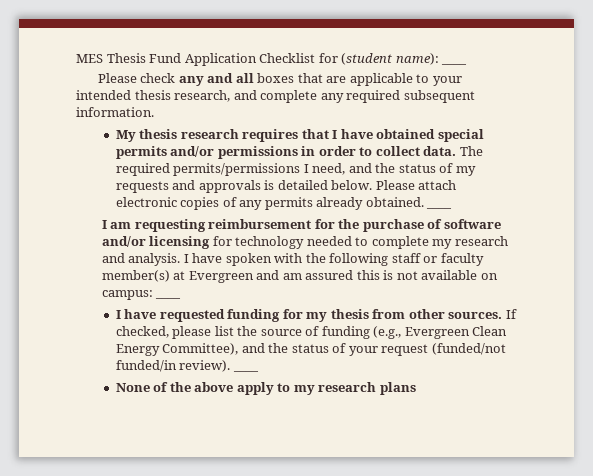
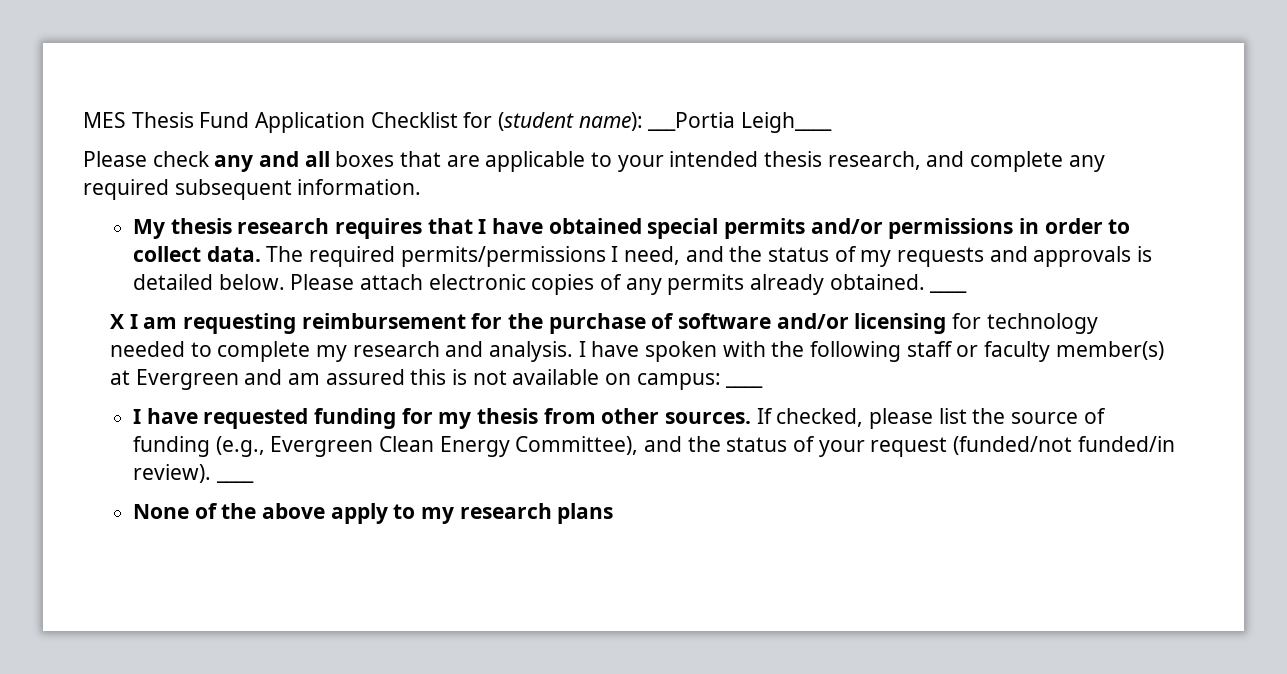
[441,63,468,65] ____ -> [647,112,833,133] ___Portia Leigh____
(453, 208) none -> [110,314,125,329] X

